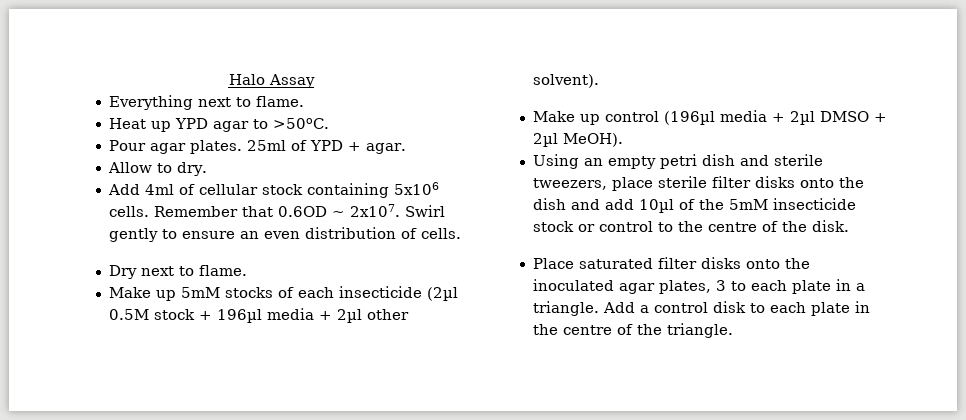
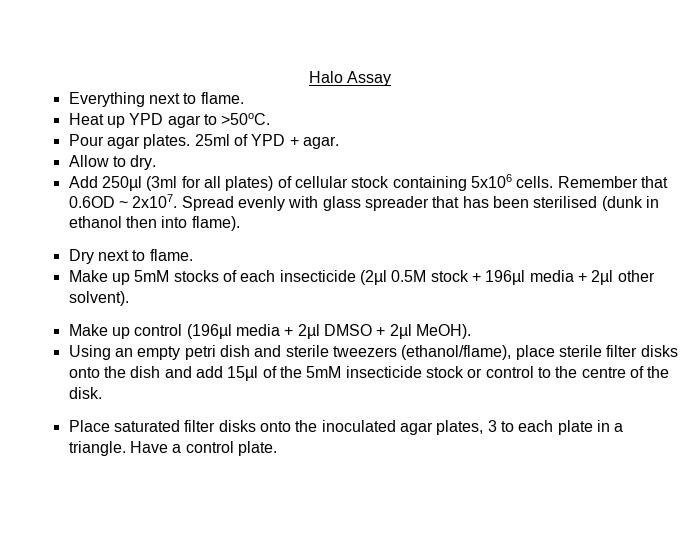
[145,184,175,195] 4ml -> [102,176,274,191] 250µl (3ml for all plates)
[405,205,446,217] [109,227,462,242] Swirl gently to ensure an even distribution of cells. -> [181,196,659,211] [68,216,240,231] Spread evenly with glass spreader that has been sterilised (dunk in ethanol then into flame).
[533,178,608,190] tweezers, -> [332,345,512,360] tweezers (ethanol/flame),
[639,199,675,213] 10µl -> [227,366,259,381] 15µl
[603,302,636,313] Add -> [130,441,169,453] Have
[713,301,871,316] [533,323,734,338] disk to each plate in the centre of the triangle. -> [238,441,278,456] plate.

